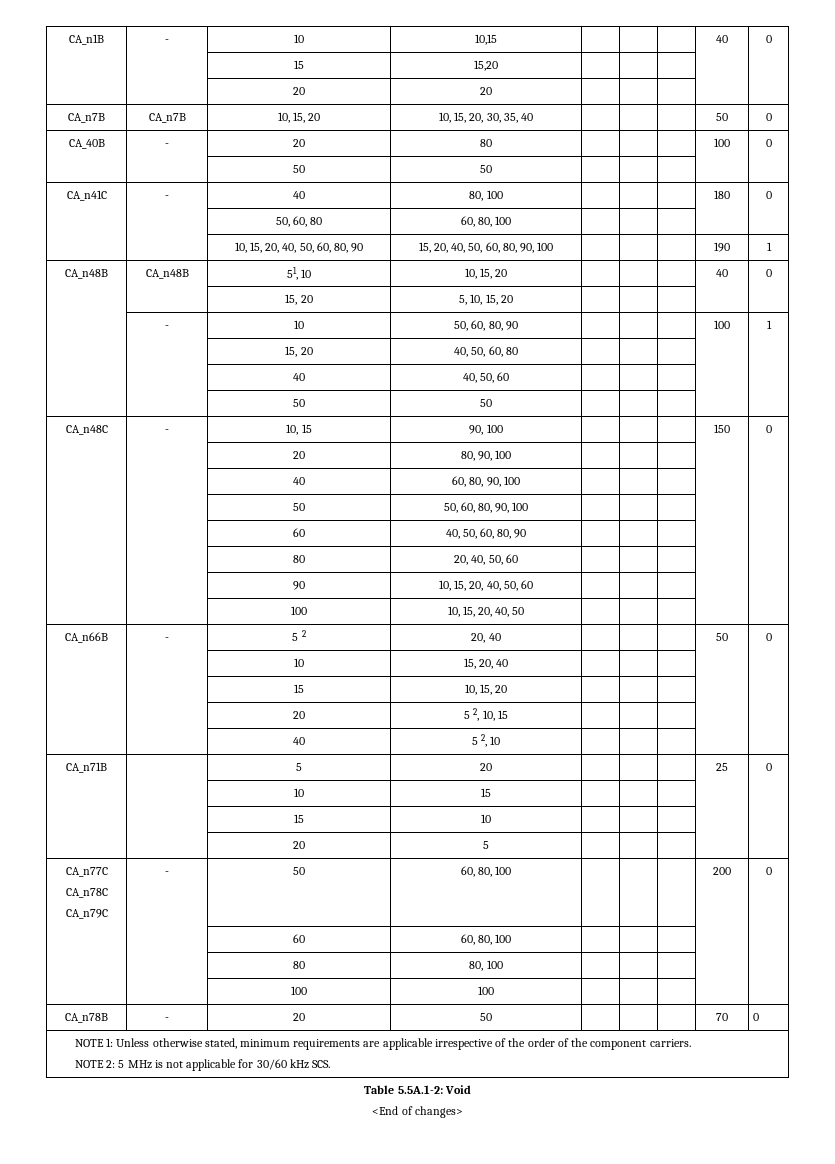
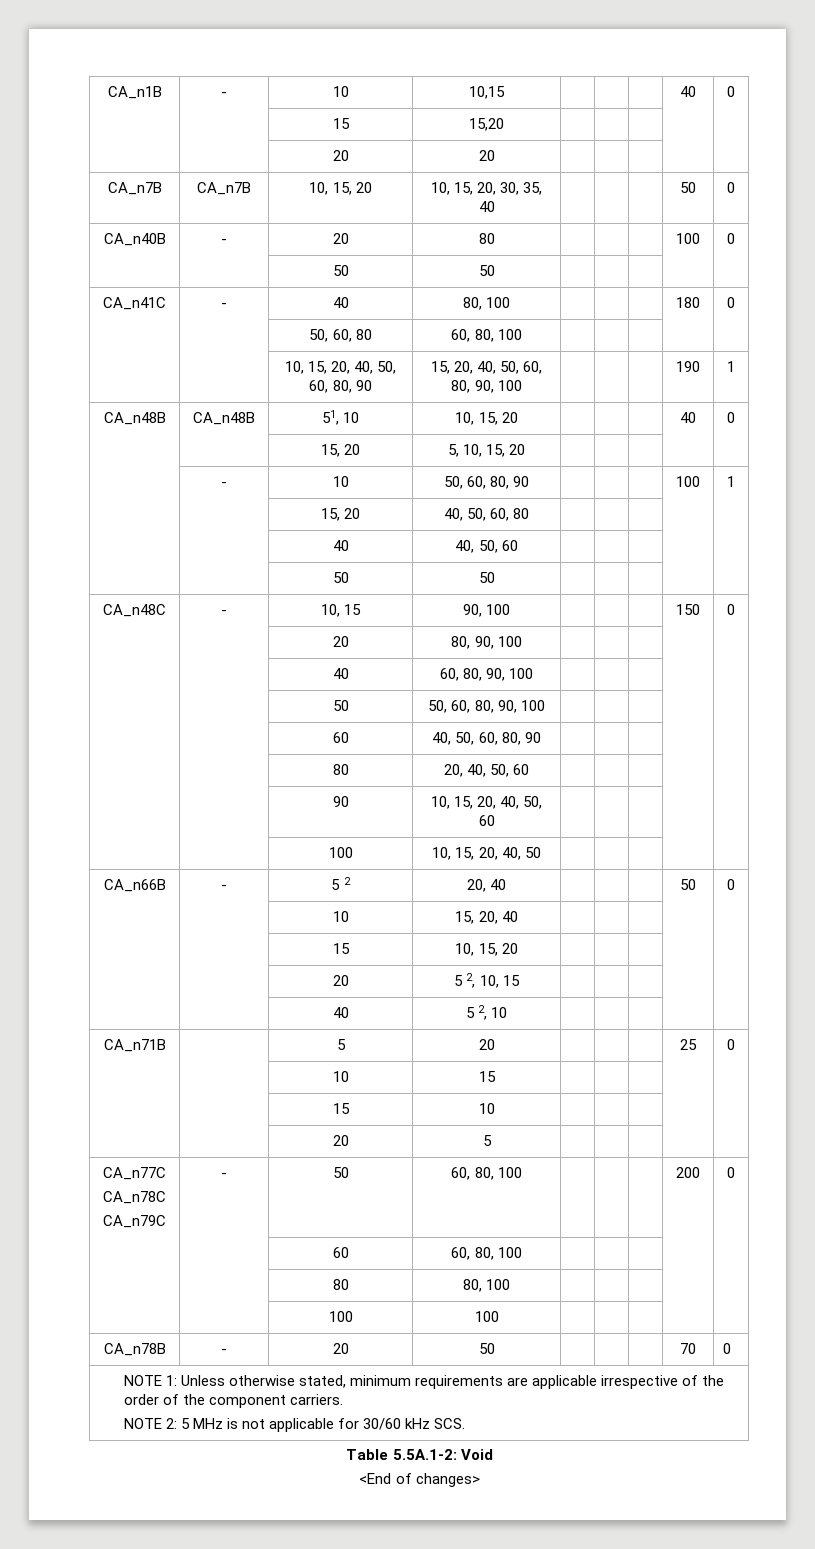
[68,139,105,149] CA_40B -> [103,233,166,246] CA_n40B

